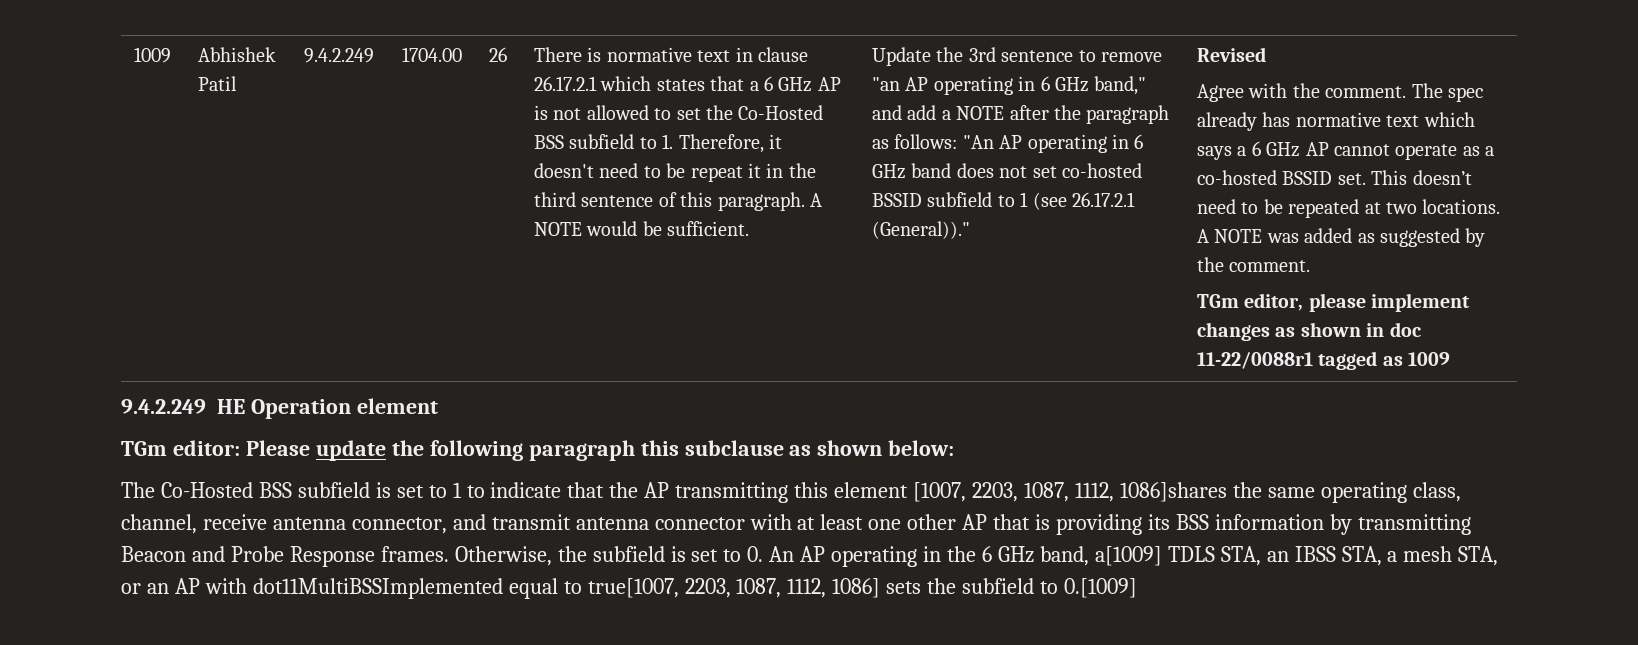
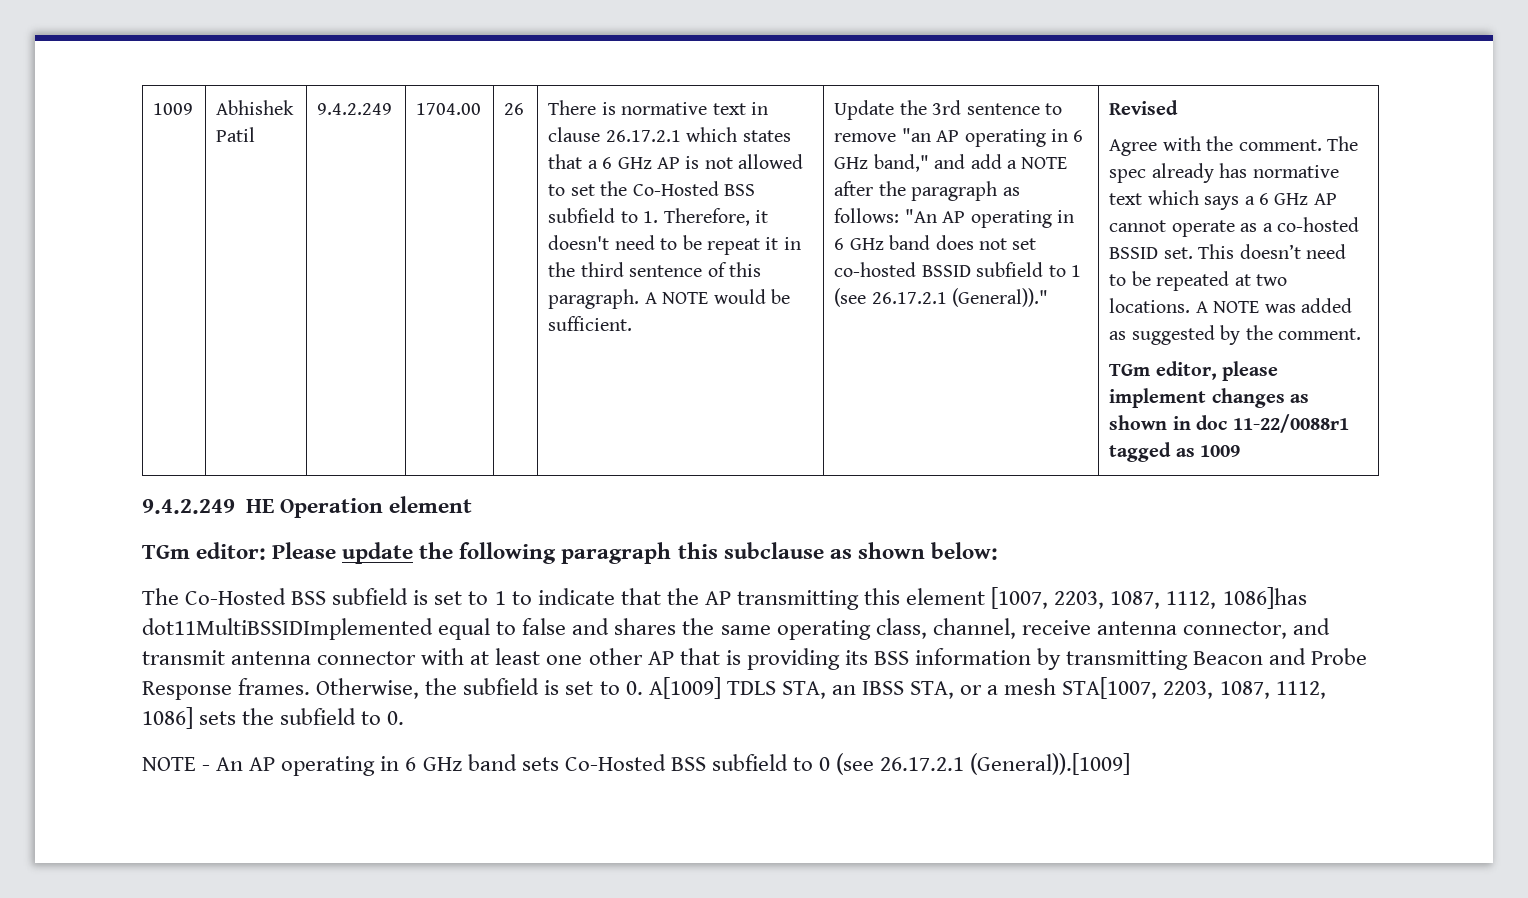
[1119,482,1227,502] 1086]shares -> [1222,587,1307,609] [142,618,677,640] 1086]has dot11MultiBSSIDImplemented equal to false and shares
[769,546,1162,567] An AP operating in the 6 GHz band, a[1009] -> [648,677,721,699] A[1009]
(1382, 556) none -> [960,685,983,695] or
[1458,546,1499,566] [121,578,679,599] STA, or an AP with dot11MultiBSSImplemented equal to true[1007, -> [1062,677,1158,699] STA[1007,
[1064,578,1138,598] 0.[1009] -> [387,711,405,725] [142,753,1131,776] 0. // NOTE - An AP operating in 6 GHz band sets Co-Hosted BSS subfield to 0 (see 26.17.2.1 (General)).[1009]

